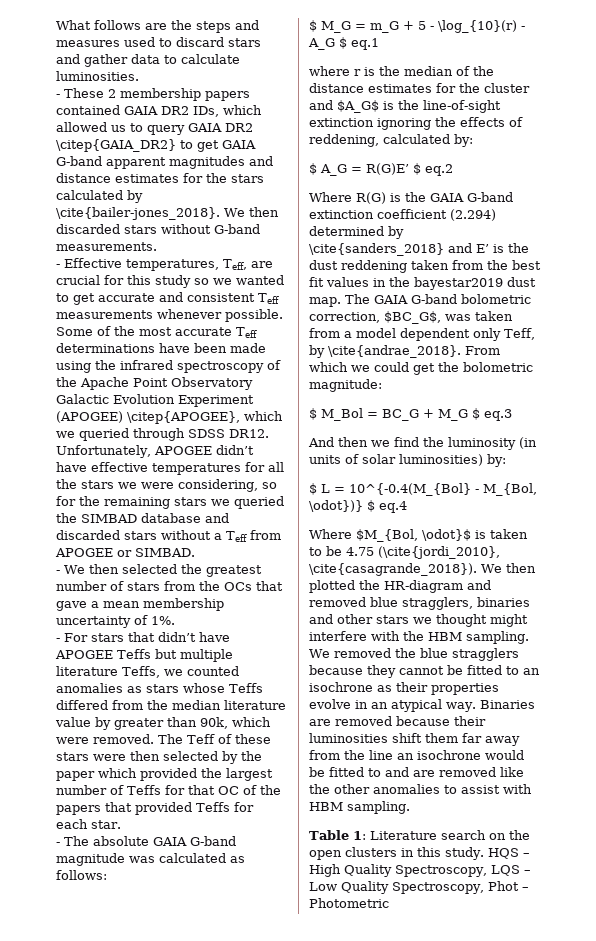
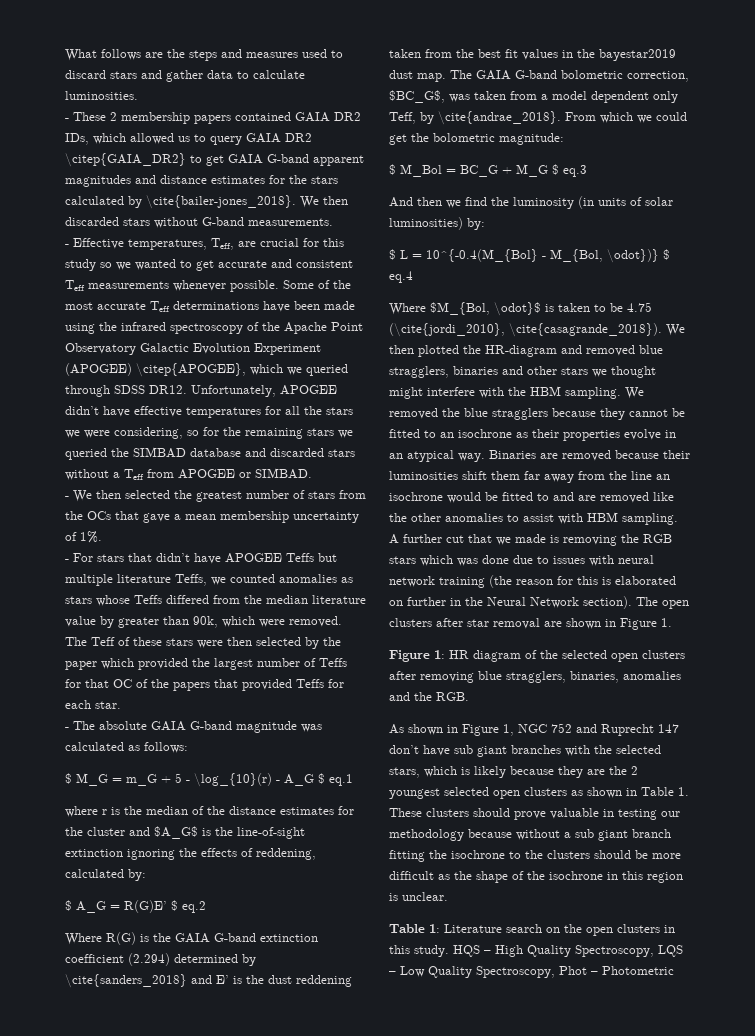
(410, 807) none -> [389,534,672,546] [389,555,654,566] [389,575,676,588] [389,596,689,609] [389,618,672,630] [389,650,685,662] [389,671,681,683] [389,692,469,701] [389,723,679,736] [389,745,661,757] [389,766,638,778] [389,787,689,799] [389,808,680,820] [389,829,671,841] [389,850,681,862] [389,871,683,883] [389,892,448,901] A further cut that we made is removing the RGB stars which was done due to issues with neural network training (the reason for this is elaborated on further in the Neural Network section). The open clusters after star removal are shown in Figure 1. // Figure 1: HR diagram of the selected open clusters after removing blue stragglers, binaries, anomalies and the RGB. // As shown in Figure 1, NGC 752 and Ruprecht 147 don’t have sub giant branches with the selected stars, which is likely because they are the 2 youngest selected open clusters as shown in Table 1. These clusters should prove valuable in testing our methodology because without a sub giant branch fitting the isochrone to the clusters should be more difficult as the shape of the isochrone in this region is unclear.

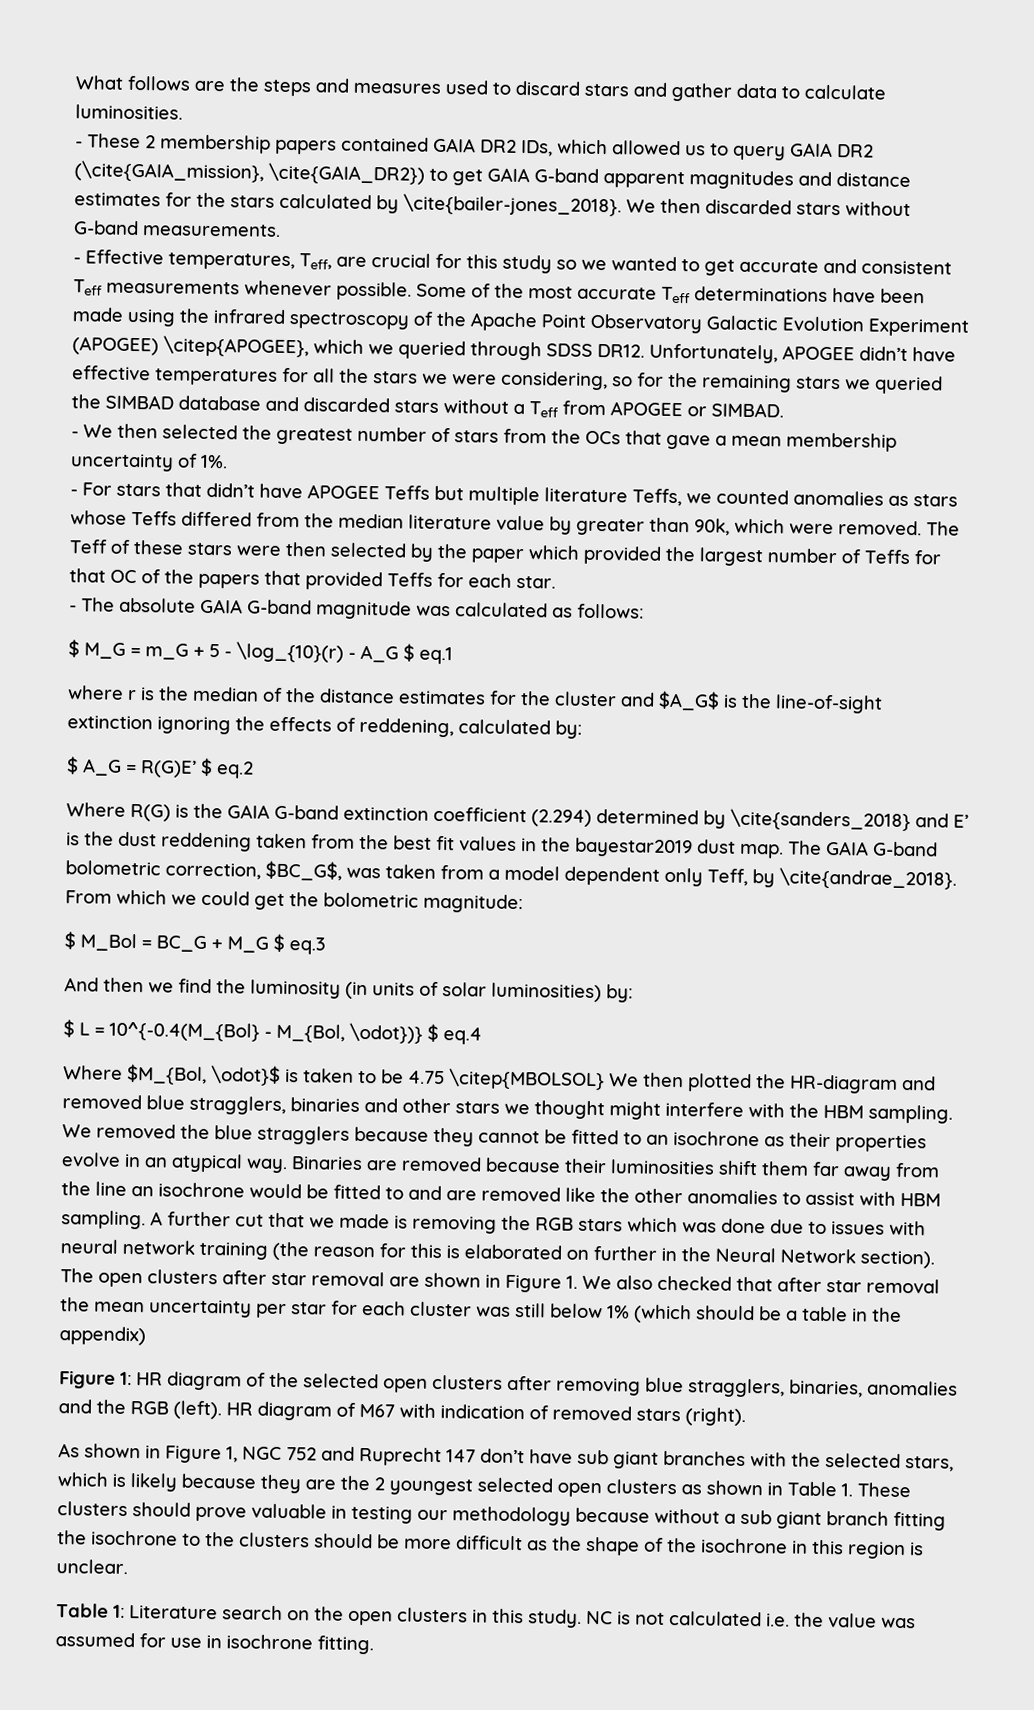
[65,153,186,167] \citep{GAIA_DR2} -> [74,160,425,185] (\cite{GAIA_mission}, \cite{GAIA_DR2})
[389,323,662,337] (\cite{jordi_2010}, \cite{casagrande_2018}). -> [448,1068,605,1091] \citep{MBOLSOL}
(672, 622) none -> [582,1275,940,1294] [60,1297,902,1324] [59,1326,146,1346] We also checked that after star removal the mean uncertainty per star for each cluster was still below 1% (which should be a table in the appendix)
[436,692,469,701] RGB. -> [130,1400,746,1427] RGB (left). HR diagram of M67 with indication of removed stars (right).
[453,945,683,957] [389,966,674,978] HQS – High Quality Spectroscopy, LQS – Low Quality Spectroscopy, Phot – Photometric -> [586,1610,916,1629] [55,1632,374,1655] NC is not calculated i.e. the value was assumed for use in isochrone fitting.

